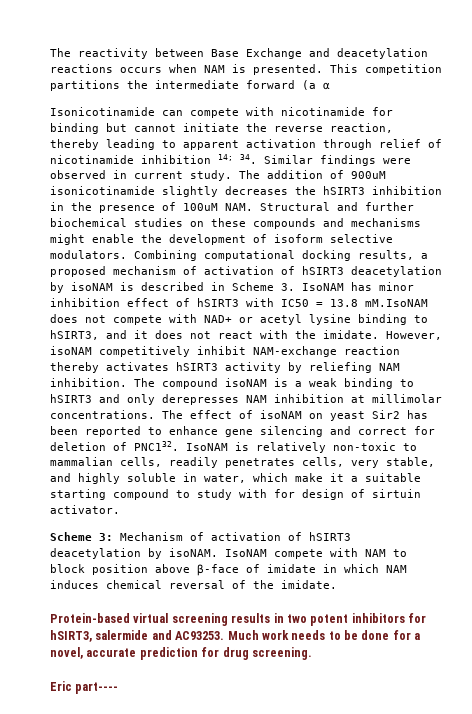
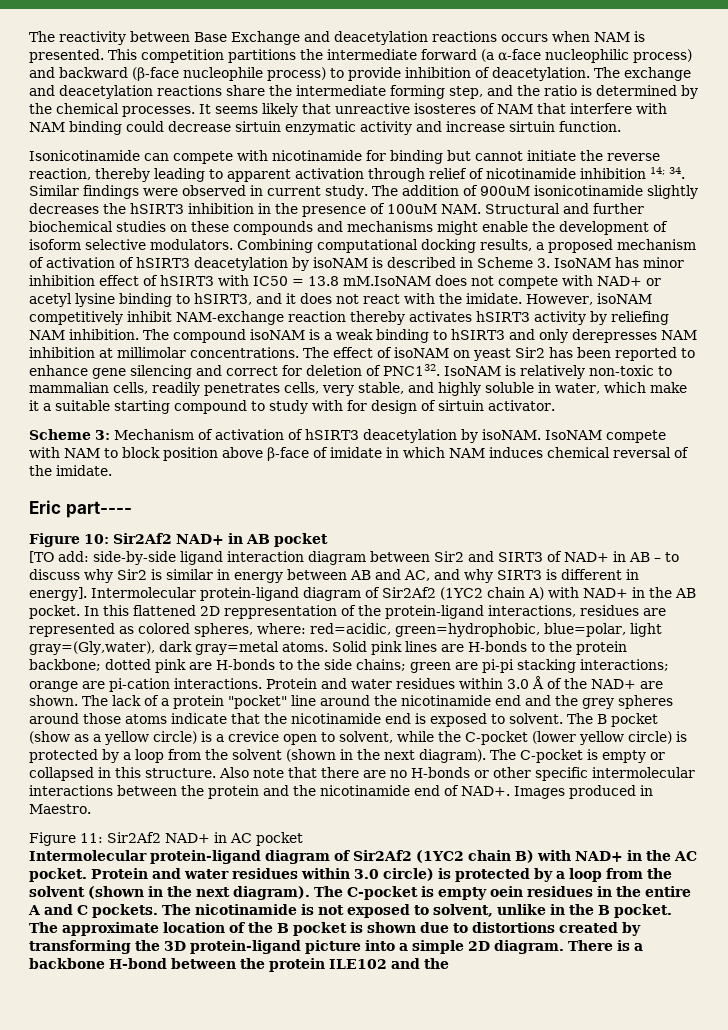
[323,82,330,90] α -> [498,49,692,63] [29,67,691,81] [29,85,698,99] [29,103,667,117] [29,121,621,135] α-face nucleophilic process) and backward (β-face nucleophile process) to provide inhibition of deacetylation. The exchange and deacetylation reactions share the intermediate forming step, and the ratio is determined by the chemical processes. It seems likely that unreactive isosteres of NAM that interfere with NAM binding could decrease sirtuin enzymatic activity and increase sirtuin function.
[50,613,426,626] [50,630,421,642] [50,647,312,660] [50,681,119,694] Protein-based virtual screening results in two potent inhibitors for hSIRT3, salermide and AC93253. Much work needs to be done for a novel, accurate prediction for drug screening. // Eric part---- -> [29,500,132,518] [29,533,328,547] [29,551,679,565] [29,569,639,583] [29,587,696,601] [29,605,666,619] [29,623,662,637] [29,641,627,655] [29,659,669,673] [29,676,663,692] [29,695,673,709] [29,713,658,727] [29,731,687,745] [29,749,665,763] [29,767,695,781] [29,785,653,799] [29,804,91,814] [29,832,303,846] [29,850,697,864] [29,868,672,882] [29,886,691,900] [28,904,672,918] [29,922,641,936] [29,940,643,954] [29,958,449,972] Eric part---- // Figure 10: Sir2Af2 NAD+ in AB pocket // [TO add: side-by-side ligand interaction diagram between Sir2 and SIRT3 of NAD+ in AB – to discuss why Sir2 is similar in energy between AB and AC, and why SIRT3 is different in energy]. Intermolecular protein-ligand diagram of Sir2Af2 (1YC2 chain A) with NAD+ in the AB pocket. In this flattened 2D reppresentation of the protein-ligand interactions, residues are represented as colored spheres, where: red=acidic, green=hydrophobic, blue=polar, light gray=(Gly,water), dark gray=metal atoms. Solid pink lines are H-bonds to the protein backbone; dotted pink are H-bonds to the side chains; green are pi-pi stacking interactions; orange are pi-cation interactions. Protein and water residues within 3.0 Å of the NAD+ are shown. The lack of a protein "pocket" line around the nicotinamide end and the grey spheres around those atoms indicate that the nicotinamide end is exposed to solvent. The B pocket (show as a yellow circle) is a crevice open to solvent, while the C-pocket (lower yellow circle) is protected by a loop from the solvent (shown in the next diagram). The C-pocket is empty or collapsed in this structure. Also note that there are no H-bonds or other specific intermolecular interactions between the protein and the nicotinamide end of NAD+. Images produced in Maestro. // Figure 11: Sir2Af2 NAD+ in AC pocket // Intermolecular protein-ligand diagram of Sir2Af2 (1YC2 chain B) with NAD+ in the AC pocket. Protein and water residues within 3.0 circle) is protected by a loop from the solvent (shown in the next diagram). The C-pocket is empty oein residues in the entire A and C pockets. The nicotinamide is not exposed to solvent, unlike in the B pocket. The approximate location of the B pocket is shown due to distortions created by transforming the 3D protein-ligand picture into a simple 2D diagram. There is a backbone H-bond between the protein ILE102 and the

